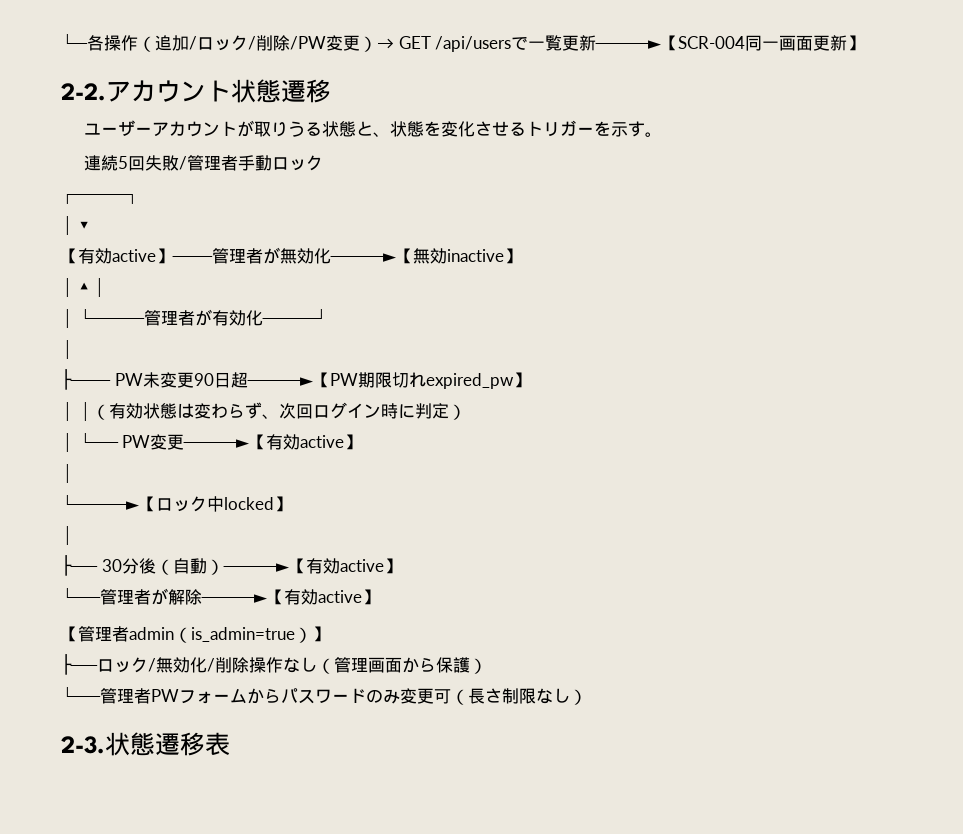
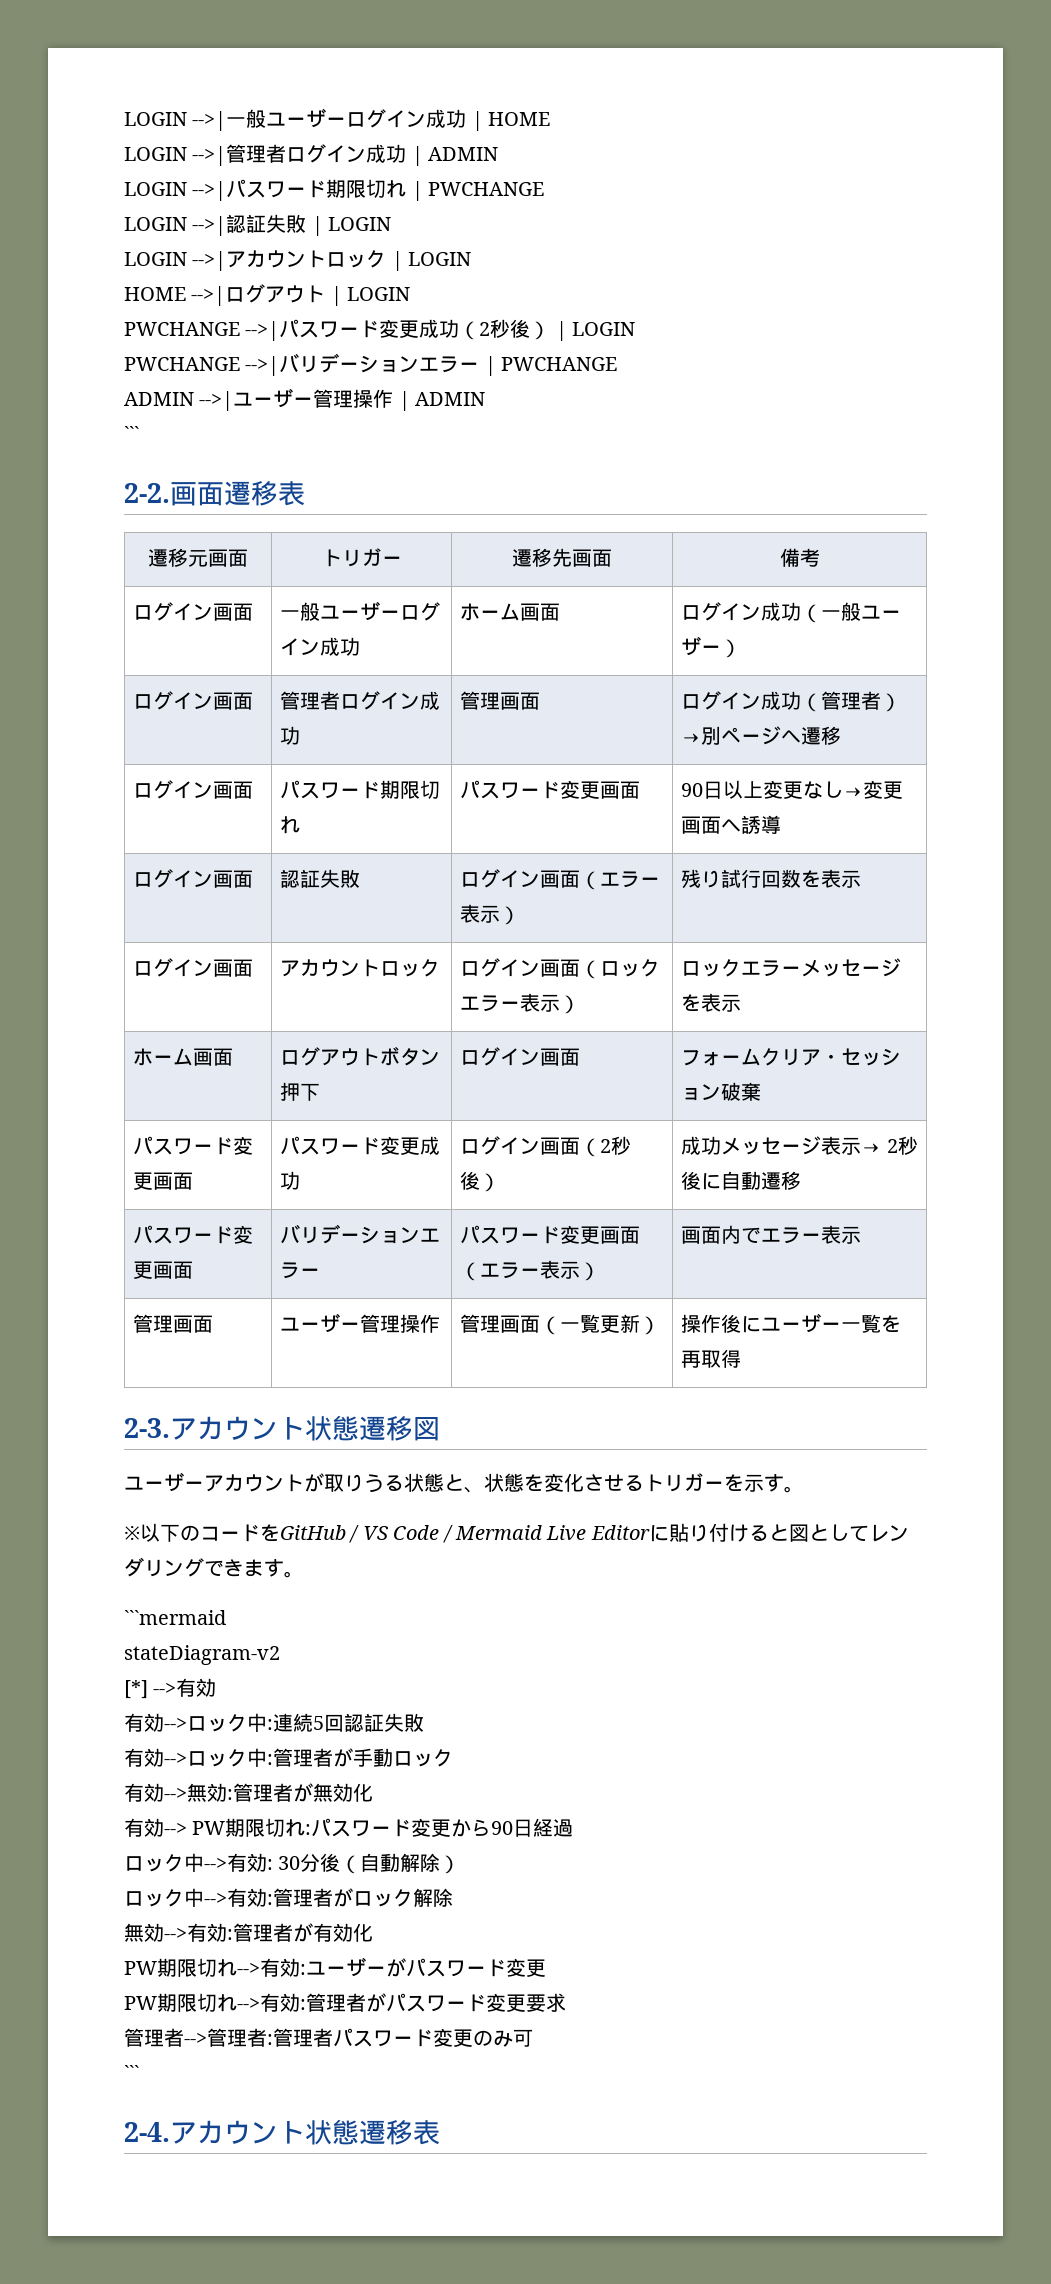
[61,34,865,52] [61,79,331,103] └─各操作（追加/ロック/削除/PW変更）→ GET /api/usersで一覧更新────►【SCR-004同一画面更新】 // 2-2.アカウント状態遷移 -> [124,108,551,131] [124,144,499,166] [124,179,545,201] [124,214,392,236] [124,250,472,271] [124,284,411,306] [124,319,636,341] [124,353,618,376] [124,388,486,411] [124,426,139,441] [124,481,305,506] [148,548,248,567] [321,548,402,567] [512,548,612,567] [779,548,820,567] [133,602,254,621] [280,601,441,621] [280,637,361,656] [460,603,561,621] [681,602,902,623] [681,636,742,658] [133,691,254,710] [280,691,441,710] [280,726,301,745] [460,691,541,710] [681,691,902,712] [681,726,842,745] [133,780,254,799] [280,780,441,799] [280,816,301,834] [460,780,641,799] [681,780,904,799] [681,815,782,835] [133,869,254,888] [280,869,361,888] [460,869,661,890] [460,904,521,925] [681,869,862,889] [133,958,254,977] [280,959,441,977] [460,958,661,979] [460,993,581,1014] [681,958,902,977] [681,993,742,1012] [133,1048,234,1066] [280,1046,441,1066] [280,1082,321,1101] [460,1047,581,1066] [681,1048,902,1066] [681,1082,762,1101] [133,1136,254,1155] [133,1172,194,1190] [280,1136,441,1155] [280,1171,301,1190] [460,1136,632,1157] [460,1171,501,1192] [681,1136,918,1155] [681,1171,802,1190] [133,1225,254,1244] [133,1261,194,1279] [280,1224,441,1244] [280,1262,321,1279] [460,1225,641,1244] [460,1260,601,1281] [681,1225,862,1244] [133,1314,214,1333] [280,1313,441,1333] [460,1314,661,1335] [681,1313,902,1333] [681,1349,742,1368] [124,1415,440,1441] LOGIN -->|一般ユーザーログイン成功 | HOME // LOGIN -->|管理者ログイン成功 | ADMIN // LOGIN -->|パスワード期限切れ | PWCHANGE // LOGIN -->|認証失敗 | LOGIN // LOGIN -->|アカウントロック | LOGIN // HOME -->|ログアウト | LOGIN // PWCHANGE -->|パスワード変更成功（2秒後） | LOGIN // PWCHANGE -->|バリデーションエラー | PWCHANGE // ADMIN -->|ユーザー管理操作 | ADMIN // ``` // 2-2.画面遷移表 // 遷移元画面 | トリガー | 遷移先画面 | 備考 // ログイン画面 | 一般ユーザーログイン成功 | ホーム画面 | ログイン成功（一般ユーザー） // ログイン画面 | 管理者ログイン成功 | 管理画面 | ログイン成功（管理者）→別ページへ遷移 // ログイン画面 | パスワード期限切れ | パスワード変更画面 | 90日以上変更なし→変更画面へ誘導 // ログイン画面 | 認証失敗 | ログイン画面（エラー表示） | 残り試行回数を表示 // ログイン画面 | アカウントロック | ログイン画面（ロックエラー表示） | ロックエラーメッセージを表示 // ホーム画面 | ログアウトボタン押下 | ログイン画面 | フォームクリア・セッション破棄 // パスワード変更画面 | パスワード変更成功 | ログイン画面（2秒後） | 成功メッセージ表示→ 2秒後に自動遷移 // パスワード変更画面 | バリデーションエラー | パスワード変更画面（エラー表示） | 画面内でエラー表示 // 管理画面 | ユーザー管理操作 | 管理画面（一覧更新） | 操作後にユーザー一覧を再取得 // 2-3.アカウント状態遷移図
(662, 134) none -> [124,1523,909,1543] [124,1557,304,1578] [124,1610,226,1625] [124,1645,280,1665] [124,1678,217,1699] [124,1713,273,1732] ※以下のコードをGitHub / VS Code / Mermaid Live Editorに貼り付けると図としてレンダリングできます。 // ```mermaid // stateDiagram-v2 // [*] -->有効 // 有効-->ロック中:
[144,155,323,171] [61,194,139,204] [61,216,89,235] [61,247,521,264] [61,278,107,297] [61,309,328,328] [61,340,74,359] [61,369,530,390] [61,402,466,421] [61,433,362,452] [61,464,74,483] [61,495,291,512] [61,526,74,545] [61,555,401,576] [61,588,379,605] [61,626,329,643] [61,654,487,675] [61,687,587,705] [61,736,105,754] 失敗/管理者手動ロック // ┌────┐ // │ ▼ // 【有効active】───管理者が無効化────►【無効inactive】 // │ ▲ │ // │ └────管理者が有効化────┘ // │ // ├─── PW未変更90日超────►【PW期限切れexpired_pw】 // │ │（有効状態は変わらず、次回ログイン時に判定） // │ └── PW変更────►【有効active】 // │ // └────►【ロック中locked】 // │ // ├── 30分後（自動）────►【有効active】 // └──管理者が解除────►【有効active】 // 【管理者admin（is_admin=true）】 // ├──ロック/無効化/削除操作なし（管理画面から保護） // └──管理者PWフォームからパスワードのみ変更可（長さ制限なし） // 2-3. -> [344,1713,424,1732] [124,1748,453,1767] [124,1783,373,1802] [124,1818,574,1837] [124,1853,461,1874] [124,1888,453,1907] [124,1923,373,1942] [124,1957,546,1977] [124,1993,566,2012] [124,2028,533,2047] [124,2065,139,2080] [124,2120,305,2144] 認証失敗 // 有効-->ロック中:管理者が手動ロック // 有効-->無効:管理者が無効化 // 有効--> PW期限切れ:パスワード変更から90日経過 // ロック中-->有効: 30分後（自動解除） // ロック中-->有効:管理者がロック解除 // 無効-->有効:管理者が有効化 // PW期限切れ-->有効:ユーザーがパスワード変更 // PW期限切れ-->有効:管理者がパスワード変更要求 // 管理者-->管理者:管理者パスワード変更のみ可 // ``` // 2-4.アカウント

